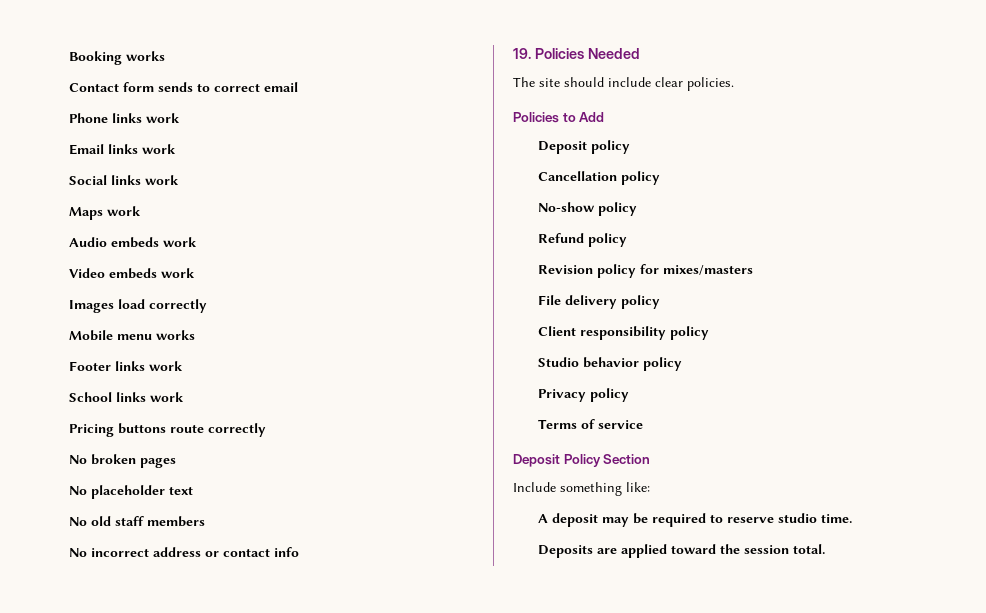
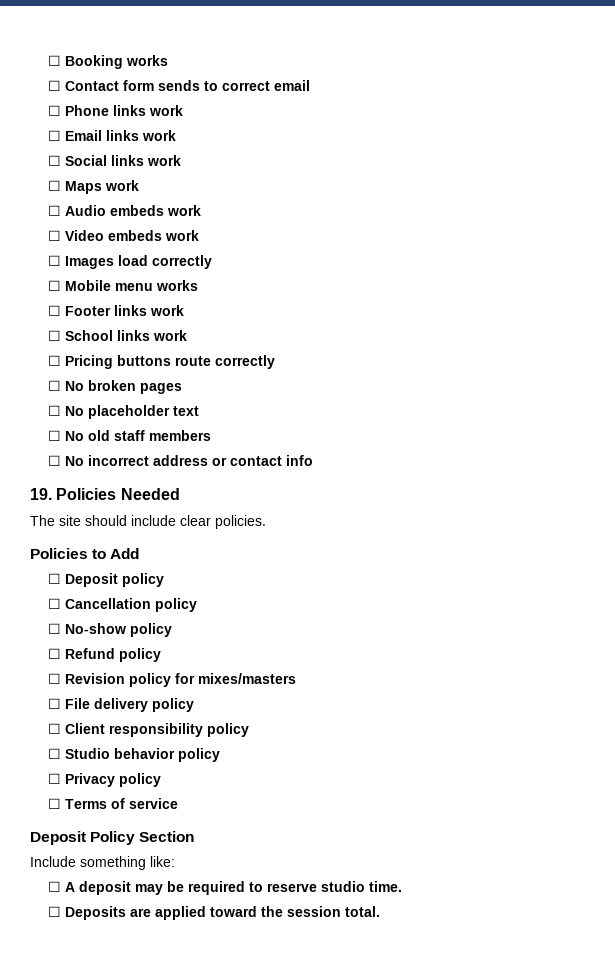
(68, 58) none -> [47,55,61,66] ☐
(165, 56) none -> [47,80,61,91] ☐
(298, 87) none -> [47,105,61,116] ☐
(180, 118) none -> [47,130,61,141] ☐
(176, 149) none -> [47,155,61,166] ☐
(179, 180) none -> [47,180,61,191] ☐
(141, 211) none -> [47,205,61,216] ☐
(197, 242) none -> [47,230,61,241] ☐
(195, 273) none -> [47,255,61,266] ☐
(207, 306) none -> [47,280,61,291] ☐
(195, 335) none -> [47,305,61,316] ☐
(183, 366) none -> [47,330,61,341] ☐
(184, 397) none -> [47,355,61,366] ☐
(266, 430) none -> [47,380,61,391] ☐
(176, 463) none -> [47,405,61,416] ☐
(193, 490) none -> [47,430,61,441] ☐
(205, 521) none -> [47,455,61,466] ☐
(605, 117) none -> [47,573,61,584] ☐
(630, 147) none -> [47,598,61,609] ☐
(660, 178) none -> [47,623,61,634] ☐
(637, 209) none -> [47,648,61,659] ☐
(627, 240) none -> [47,673,61,684] ☐
(753, 270) none -> [47,698,61,709] ☐
(660, 302) none -> [47,723,61,734] ☐
(709, 333) none -> [47,748,61,759] ☐
(682, 364) none -> [47,773,61,784] ☐
(629, 395) none -> [47,798,61,809] ☐
(650, 487) none -> [47,881,61,892] ☐
(852, 518) none -> [47,906,61,917] ☐

